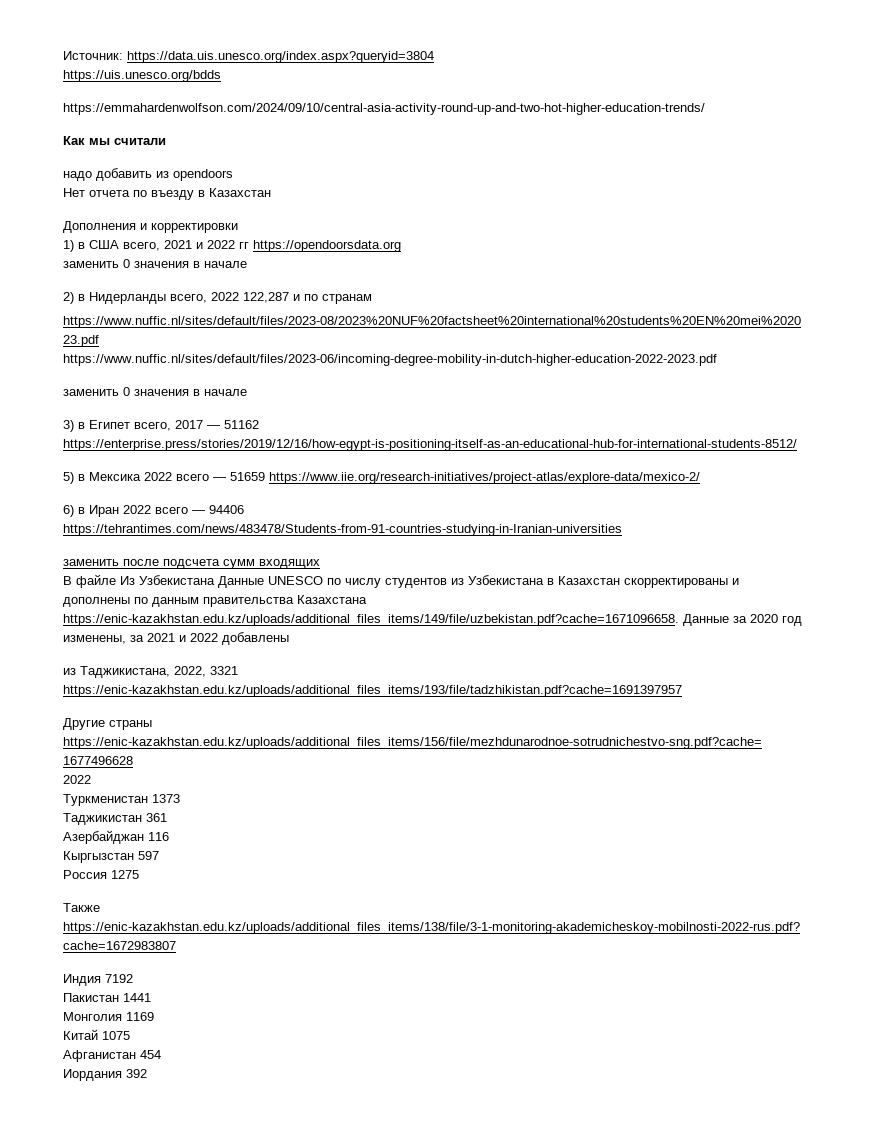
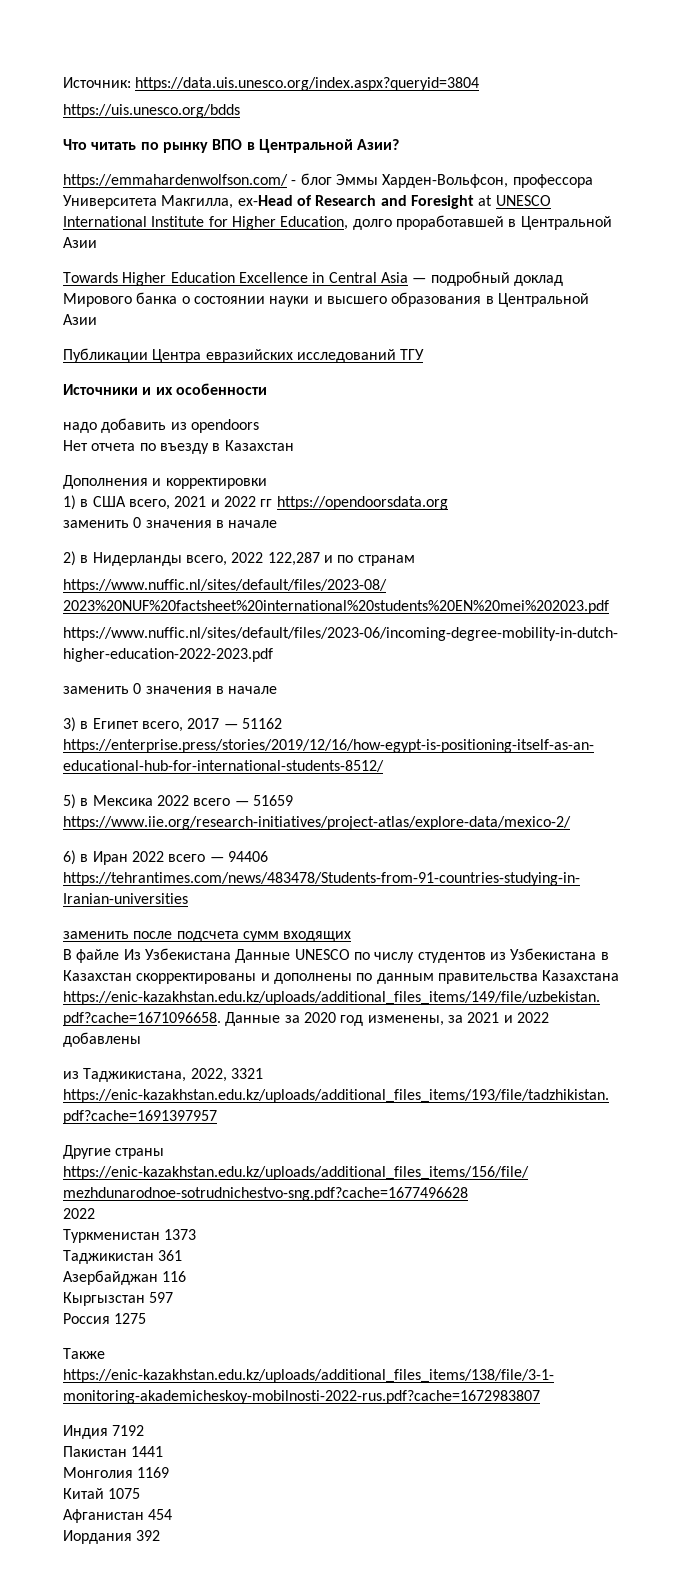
[63,103,705,115] [63,136,166,145] https://emmahardenwolfson.com/2024/09/10/central-asia-activity-round-up-and-two-hot-higher-education-trends/ // Как мы считали -> [63,139,400,153] [63,173,593,188] [63,195,551,209] [63,215,612,230] [63,237,97,248] [63,271,563,286] [63,292,589,307] [63,314,97,325] [63,348,425,363] [63,383,267,395] Что читать по рынку ВПО в Центральной Азии? // https://emmahardenwolfson.com/ - блог Эммы Харден-Вольфсон, профессора Университета Макгилла, ex-Head of Research and Foresight at UNESCO International Institute for Higher Education, долго проработавшей в Центральной Азии // Towards Higher Education Excellence in Central Asia — подробный доклад Мирового банка о состоянии науки и высшего образования в Центральной Азии // Публикации Центра евразийских исследований ТГУ // Источники и их особенности

